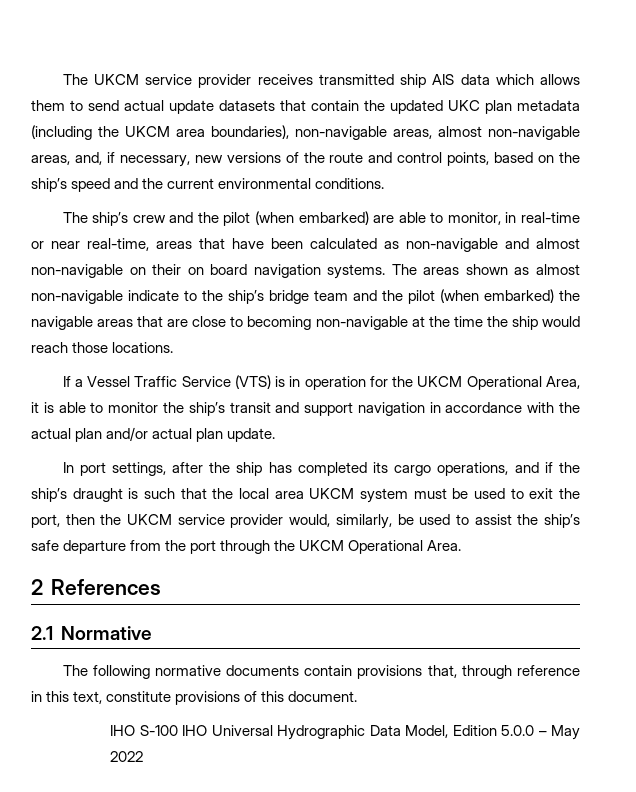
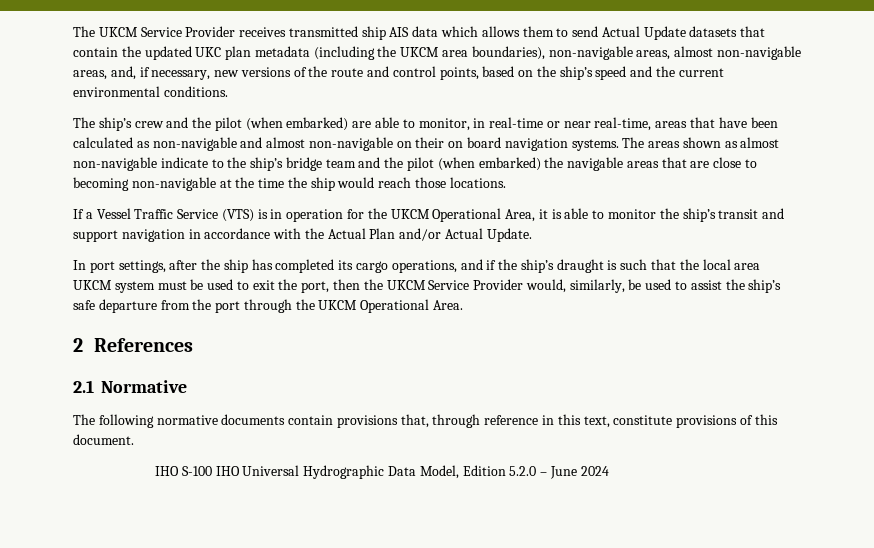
[145,74,252,88] service provider -> [140,26,236,37] Service Provider
[124,100,214,114] actual update -> [601,26,686,40] Actual Update
[31,427,276,442] actual plan and/or actual plan update. -> [327,228,532,242] Actual Plan and/or Actual Update.
[177,514,284,528] service provider -> [428,279,524,290] Service Provider
[501,725,580,740] [110,751,144,762] 5.0.0 – May 2022 -> [509,466,609,479] 5.2.0 – June 2024

